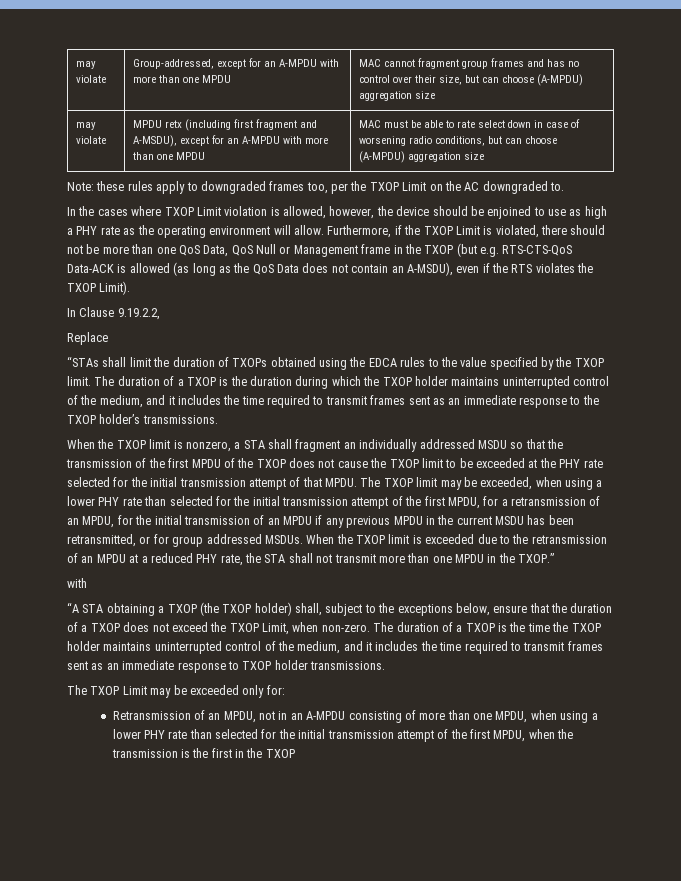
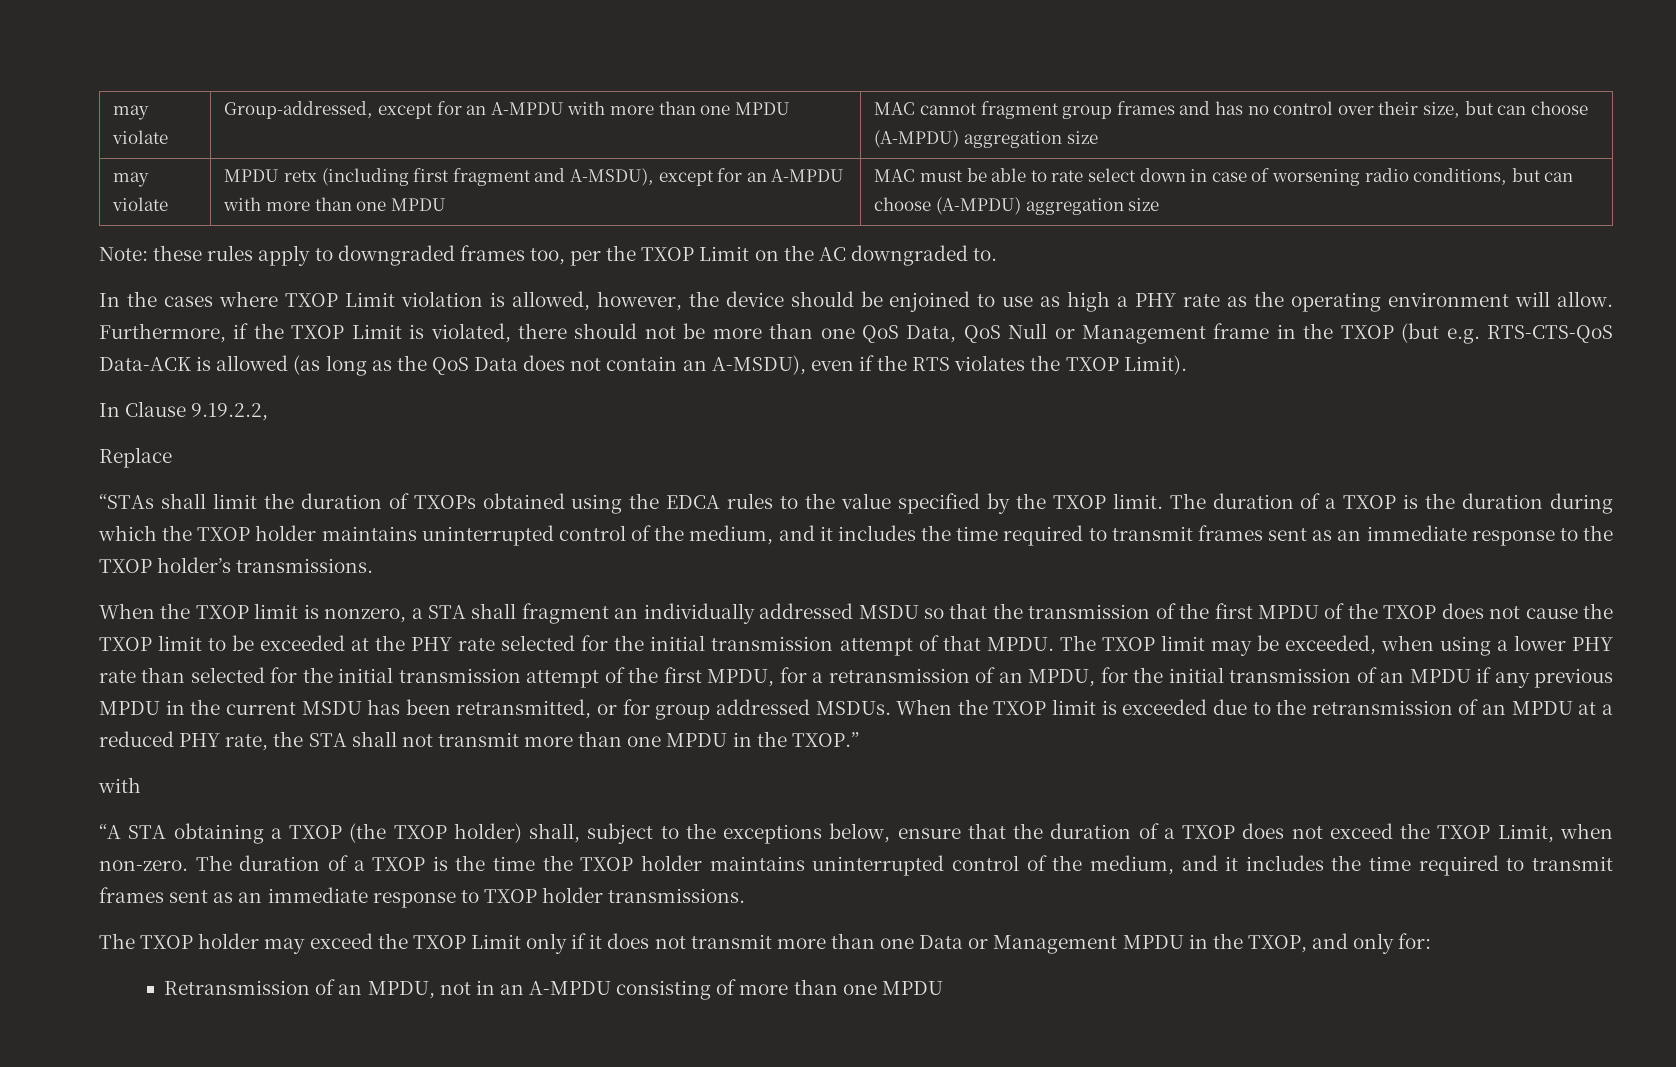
[122,685,239,698] Limit may be exceeded -> [198,933,1349,954] holder may exceed the TXOP Limit only if it does not transmit more than one Data or Management MPDU in the TXOP, and
[495,710,598,723] [112,729,574,742] [111,748,295,758] MPDU, when using a lower PHY rate than selected for the initial transmission attempt of the first MPDU, when the transmission is the first in the TXOP -> [881,981,943,995] MPDU

